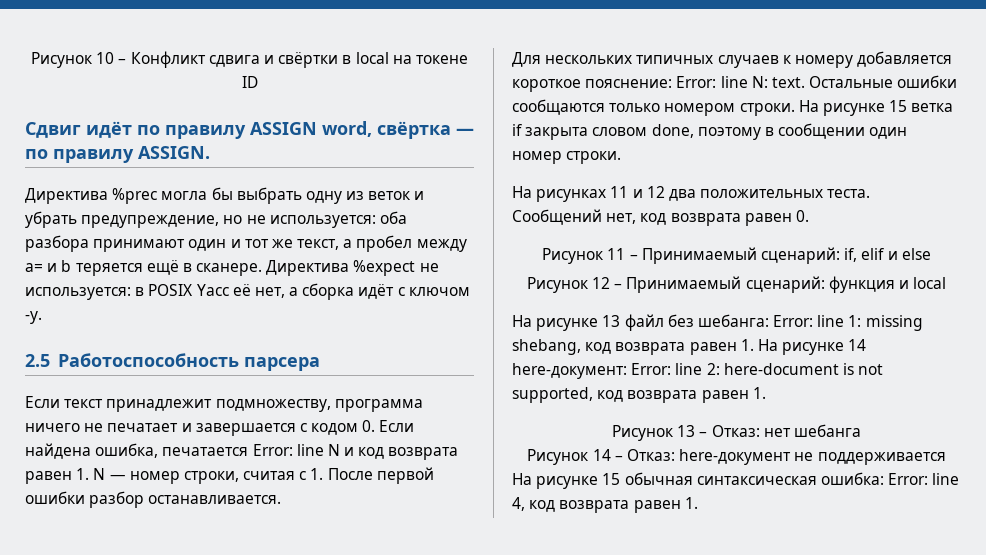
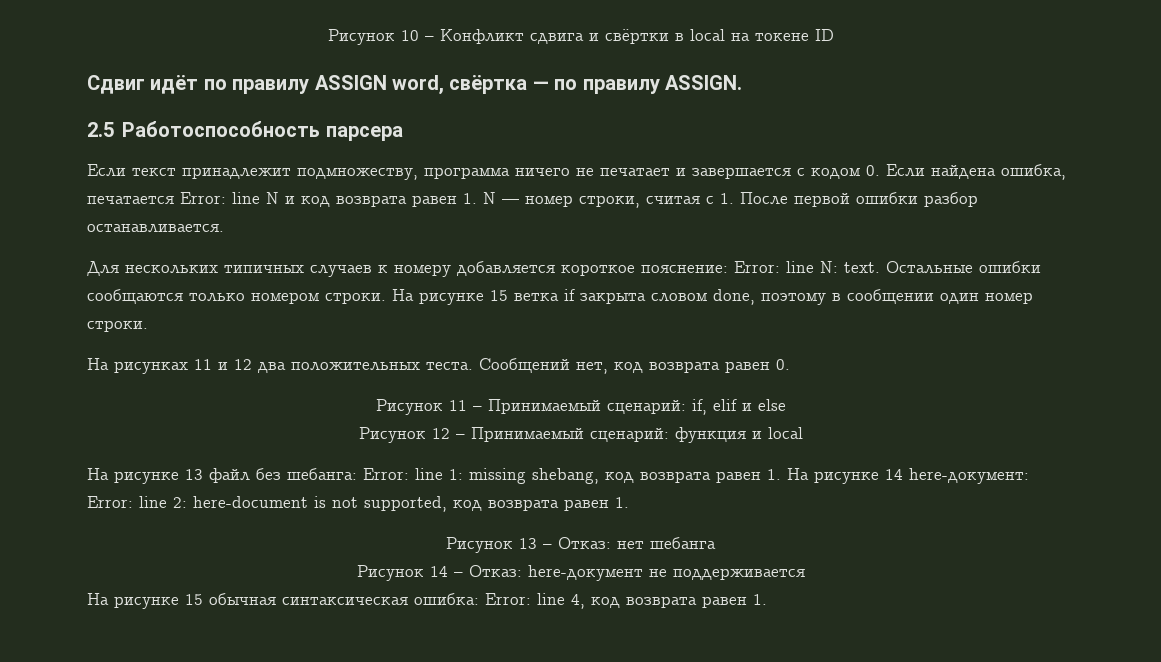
[25,187,425,204] [25,211,407,228] [25,235,467,252] [25,260,439,276] [25,283,470,300] [25,311,42,324] // Директива %prec могла бы выбрать одну из веток и убрать предупреждение, но не используется: оба разбора принимают один и тот же текст, а пробел между a= и b теряется ещё в сканере. Директива %expect не используется: в POSIX Yacc её нет, а сборка идёт с ключом -y. -> (742, 82) none

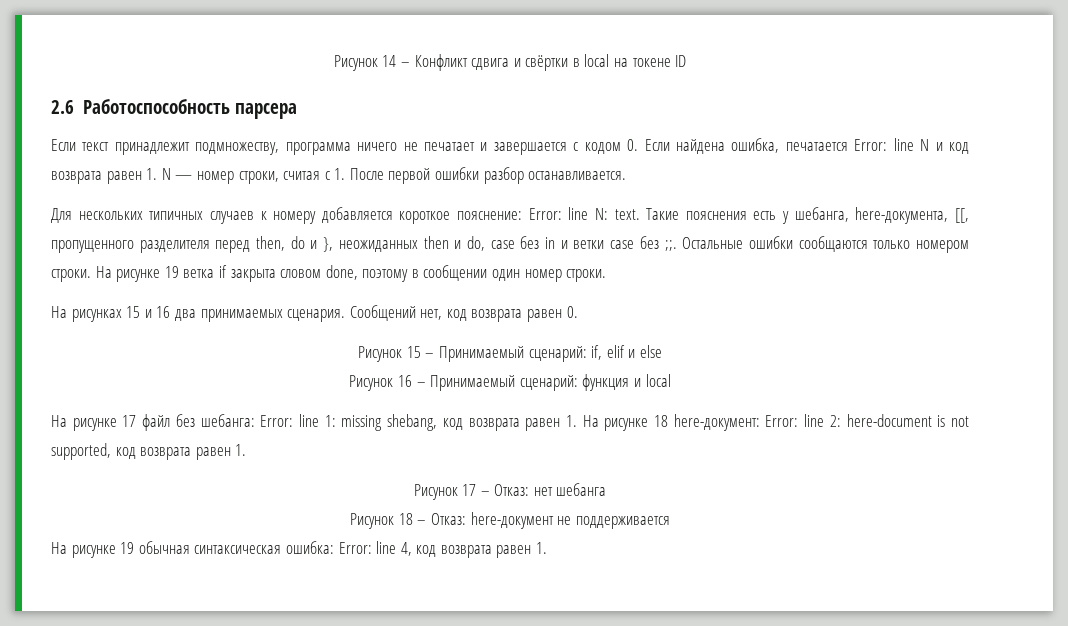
[327,29,419,45] Рисунок 10 -> [333,55,397,71] Рисунок 14
[87,75,742,95] [87,122,114,137] Сдвиг идёт по правилу ASSIGN word, свёртка — по правилу ASSIGN. // 2.5 -> [51,100,74,114] 2.6
(880, 267) none -> [646,207,970,224] [51,236,677,253] Такие пояснения есть у шебанга, here-документа, [[, пропущенного разделителя перед then, do и }, неожиданных then и do, case без in и ветки case без ;;.
[490,290,508,301] 15 -> [164,266,179,278] 19
[194,359,473,373] 11 и 12 два положительных теста. -> [126,306,346,322] 15 и 16 два принимаемых сценария.
[448,400,467,411] 11 -> [406,346,421,358] 15
[431,428,450,439] 12 -> [398,375,413,387] 16
[185,469,203,480] 13 -> [122,415,137,427] 17
[885,469,903,480] 14 -> [654,415,669,427] 18
[519,538,537,549] 13 -> [462,484,477,496] 17
[429,566,448,577] 14 -> [398,513,413,525] 18
[185,594,203,605] 15 -> [120,542,135,554] 19

